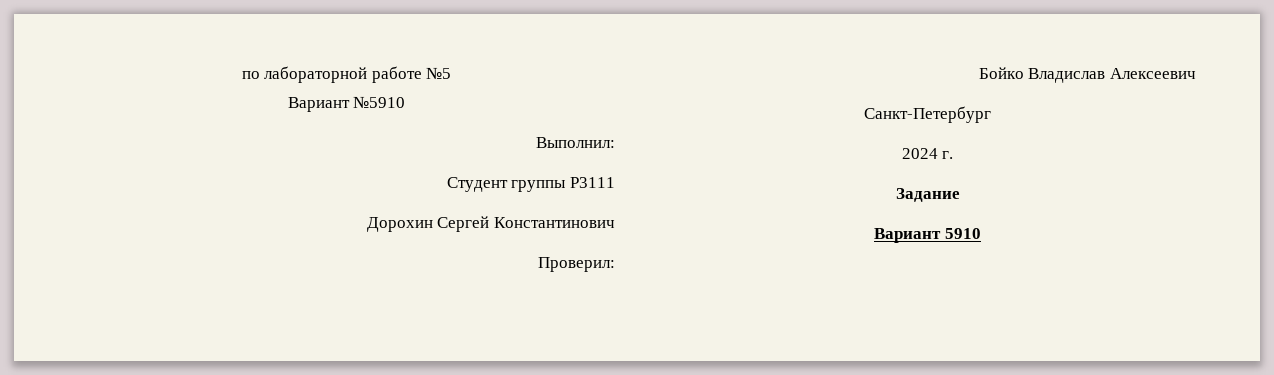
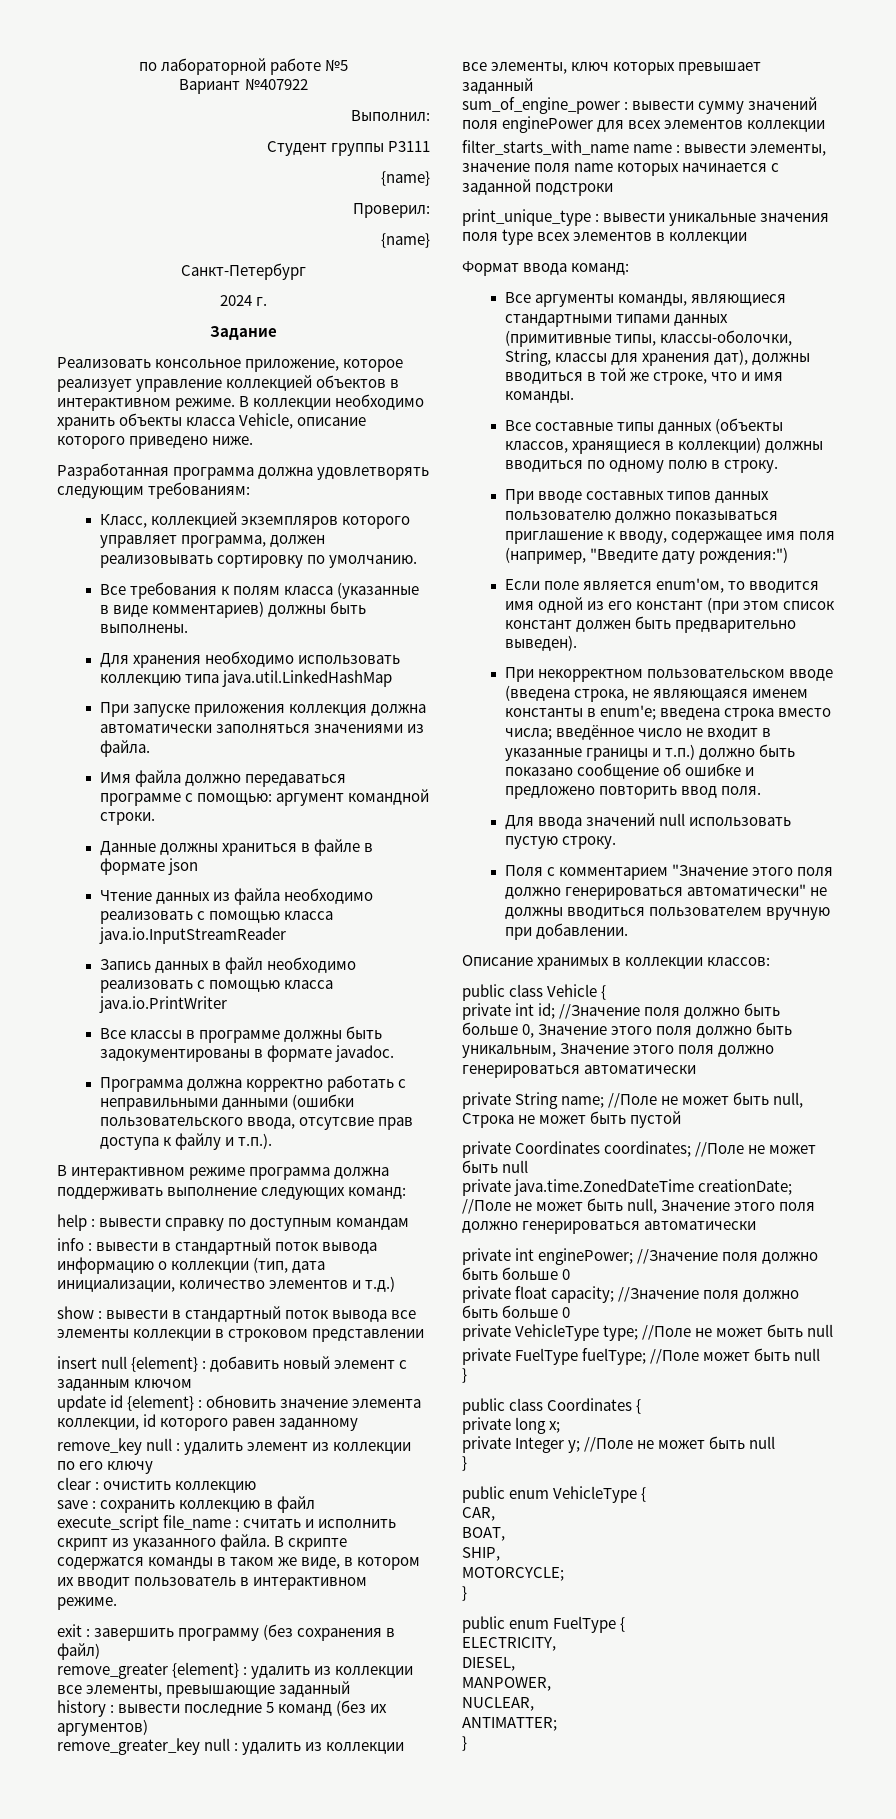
[353,96,406,108] №5910 -> [244,78,308,90] №407922
[366,216,615,232] [538,257,615,272] [978,67,1196,83] [864,106,991,123] [901,148,954,159] [895,188,960,202] [874,228,981,243] Дорохин Сергей Константинович // Проверил: // Бойко Владислав Алексеевич // Санкт-Петербург // 2024 г. // Задание // Вариант 5910 -> [381,171,430,186] [353,203,430,218] [381,233,430,248] [181,263,306,280] [219,295,268,306] [210,326,277,340] [57,357,404,372] [57,375,400,392] [57,394,425,411] [57,413,367,430] [57,436,254,449] [57,463,430,480] [57,482,251,499] [99,512,410,529] [99,535,325,548] [99,555,417,568] [99,582,419,599] [99,601,366,618] [99,624,188,633] [99,651,400,668] [99,670,392,687] [99,702,426,717] [99,724,424,733] [99,740,150,757] [99,770,346,787] [99,789,429,806] [99,812,155,825] [99,839,373,856] [99,858,198,875] [99,888,373,905] [99,911,333,924] [98,927,286,944] [99,957,356,974] [99,980,333,993] [98,996,227,1013] [99,1026,382,1043] [99,1045,394,1062] [99,1075,406,1092] [99,1094,354,1111] [99,1117,413,1130] [99,1133,272,1150] [57,1165,390,1180] [57,1187,407,1200] [57,1214,410,1231] [57,1238,378,1255] [57,1257,326,1274] [57,1276,396,1292] [57,1306,417,1323] [57,1329,425,1342] [57,1356,408,1372] [57,1379,193,1391] [57,1395,422,1412] [57,1414,359,1431] [57,1438,412,1455] [57,1461,154,1474] [57,1477,257,1493] [57,1496,316,1513] [57,1515,397,1532] [57,1534,348,1551] [57,1557,421,1570] [57,1577,368,1590] [57,1597,117,1610] [57,1624,396,1641] [57,1643,100,1660] [57,1662,414,1679] [57,1681,351,1698] [57,1700,388,1717] [57,1719,148,1736] [57,1738,405,1755] [462,62,762,75] [462,78,533,94] [462,97,818,114] [462,116,826,133] [462,140,827,156] [462,163,780,176] [462,179,614,196] [462,209,830,226] [462,229,748,245] [462,261,630,276] [504,292,786,307] [504,314,728,327] [504,330,792,347] [504,349,810,366] [504,368,784,385] [504,391,574,403] [504,418,783,434] [504,437,823,454] [504,460,778,473] [504,489,769,504] [504,511,778,523] [504,531,835,544] [504,547,788,564] [504,578,819,593] [504,597,836,614] [504,616,796,633] [504,635,577,651] [504,667,833,682] [504,685,808,702] [504,705,831,721] [504,725,771,740] [504,744,795,761] [504,763,754,779] [504,786,761,799] [504,813,791,830] [504,836,616,849] [504,864,833,880] [504,884,827,900] [504,907,830,920] [504,923,628,940] [462,955,771,970] [462,984,607,1001] [462,1003,781,1020] [462,1022,793,1038] [462,1043,775,1058] [462,1065,697,1078] [462,1092,804,1109] [462,1111,682,1128] [462,1141,817,1158] [462,1160,529,1173] [462,1179,793,1196] [462,1198,816,1214] [462,1221,757,1234] [462,1248,819,1265] [462,1267,571,1280] [462,1286,800,1303] [462,1305,571,1318] [462,1324,834,1341] [462,1348,821,1365] [462,1368,467,1383] [462,1398,642,1415] [462,1417,561,1434] [462,1436,776,1453] [462,1456,467,1471] [462,1486,647,1503] [462,1507,495,1521] [462,1527,505,1541] [462,1547,500,1561] [462,1567,564,1581] [462,1586,467,1601] [462,1616,626,1633] [462,1637,556,1651] [462,1657,515,1671] [462,1677,551,1691] [462,1697,534,1711] [462,1717,557,1731] [462,1736,467,1751] {name} // Проверил: // {name} // Санкт-Петербург // 2024 г. // Задание // Реализовать консольное приложение, которое реализует управление коллекцией объектов в интерактивном режиме. В коллекции необходимо хранить объекты класса Vehicle, описание которого приведено ниже. // Разработанная программа должна удовлетворять следующим требованиям: // Класс, коллекцией экземпляров которого управляет программа, должен реализовывать сортировку по умолчанию. // Все требования к полям класса (указанные в виде комментариев) должны быть выполнены. // Для хранения необходимо использовать коллекцию типа java.util.LinkedHashMap // При запуске приложения коллекция должна автоматически заполняться значениями из файла. // Имя файла должно передаваться программе с помощью: аргумент командной строки. // Данные должны храниться в файле в формате json // Чтение данных из файла необходимо реализовать с помощью класса java.io.InputStreamReader // Запись данных в файл необходимо реализовать с помощью класса java.io.PrintWriter // Все классы в программе должны быть задокументированы в формате javadoc. // Программа должна корректно работать с неправильными данными (ошибки пользовательского ввода, отсутсвие прав доступа к файлу и т.п.). // В интерактивном режиме программа должна поддерживать выполнение следующих команд: // help : вывести справку по доступным командам // info : вывести в стандартный поток вывода информацию о коллекции (тип, дата инициализации, количество элементов и т.д.) // show : вывести в стандартный поток вывода все элементы коллекции в строковом представлении // insert null {element} : добавить новый элемент с заданным ключом // update id {element} : обновить значение элемента коллекции, id которого равен заданному // remove_key null : удалить элемент из коллекции по его ключу // clear : очистить коллекцию // save : сохранить коллекцию в файл // execute_script file_name : считать и исполнить скрипт из указанного файла. В скрипте содержатся команды в таком же виде, в котором их вводит пользователь в интерактивном режиме. // exit : завершить программу (без сохранения в файл) // remove_greater {element} : удалить из коллекции все элементы, превышающие заданный // history : вывести последние 5 команд (без их аргументов) // remove_greater_key null : удалить из коллекции все элементы, ключ которых превышает заданный // sum_of_engine_power : вывести сумму значений поля enginePower для всех элементов коллекции // filter_starts_with_name name : вывести элементы, значение поля name которых начинается с заданной подстроки // print_unique_type : вывести уникальные значения поля type всех элементов в коллекции // Формат ввода команд: // Все аргументы команды, являющиеся стандартными типами данных (примитивные типы, классы-оболочки, String, классы для хранения дат), должны вводиться в той же строке, что и имя команды. // Все составные типы данных (объекты классов, хранящиеся в коллекции) должны вводиться по одному полю в строку. // При вводе составных типов данных пользователю должно показываться приглашение к вводу, содержащее имя поля (например, "Введите дату рождения:") // Если поле является enum'ом, то вводится имя одной из его констант (при этом список констант должен быть предварительно выведен). // При некорректном пользовательском вводе (введена строка, не являющаяся именем константы в enum'е; введена строка вместо числа; введённое число не входит в указанные границы и т.п.) должно быть показано сообщение об ошибке и предложено повторить ввод поля. // Для ввода значений null использовать пустую строку. // Поля с комментарием "Значение этого поля должно генерироваться автоматически" не должны вводиться пользователем вручную при добавлении. // Описание хранимых в коллекции классов: // public class Vehicle { // private int id; //Значение поля должно быть больше 0, Значение этого поля должно быть уникальным, Значение этого поля должно генерироваться автоматически // private String name; //Поле не может быть null, Строка не может быть пустой // private Coordinates coordinates; //Поле не может быть null // private java.time.ZonedDateTime creationDate; //Поле не может быть null, Значение этого поля должно генерироваться автоматически // private int enginePower; //Значение поля должно быть больше 0 // private float capacity; //Значение поля должно быть больше 0 // private VehicleType type; //Поле не может быть null // private FuelType fuelType; //Поле может быть null // } // public class Coordinates { // private long x; // private Integer y; //Поле не может быть null // } // public enum VehicleType { // CAR, // BOAT, // SHIP, // MOTORCYCLE; // } // public enum FuelType { // ELECTRICITY, // DIESEL, // MANPOWER, // NUCLEAR, // ANTIMATTER; // }

